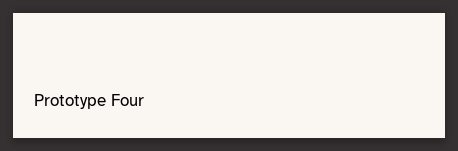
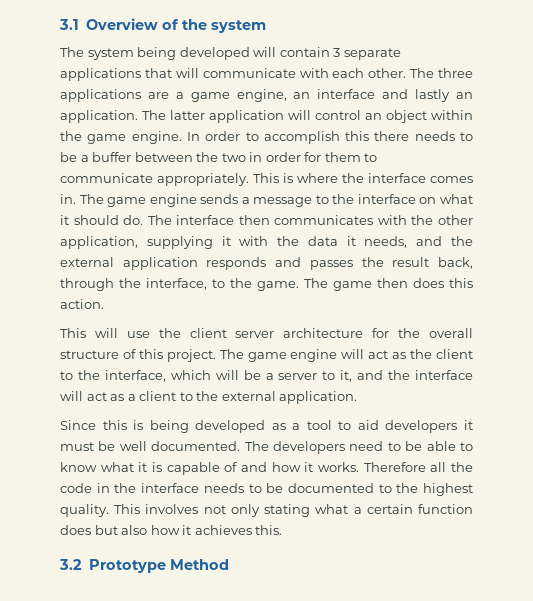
[34,94,144,109] Prototype Four -> [59,18,266,33] [60,47,401,60] [60,68,473,81] [60,89,474,102] [60,110,473,123] [60,131,474,144] [60,152,378,162] [60,173,473,186] [60,194,473,207] [60,215,473,225] [60,236,473,249] [60,257,474,270] [60,278,473,291] [60,299,104,309] [60,328,473,338] [60,349,474,362] [60,370,474,382] [60,391,358,404] [60,420,473,433] [60,441,473,454] [60,462,474,475] [60,483,473,496] [60,504,474,517] [60,525,283,535] [59,559,229,573] 3.1 Overview of the system // The system being developed will contain 3 separate applications that will communicate with each other. The three applications are a game engine, an interface and lastly an application. The latter application will control an object within the game engine. In order to accomplish this there needs to be a buffer between the two in order for them to communicate appropriately. This is where the interface comes in. The game engine sends a message to the interface on what it should do. The interface then communicates with the other application, supplying it with the data it needs, and the external application responds and passes the result back, through the interface, to the game. The game then does this action. // This will use the client server architecture for the overall structure of this project. The game engine will act as the client to the interface, which will be a server to it, and the interface will act as a client to the external application. // Since this is being developed as a tool to aid developers it must be well documented. The developers need to be able to know what it is capable of and how it works. Therefore all the code in the interface needs to be documented to the highest quality. This involves not only stating what a certain function does but also how it achieves this. // 3.2 Prototype Method

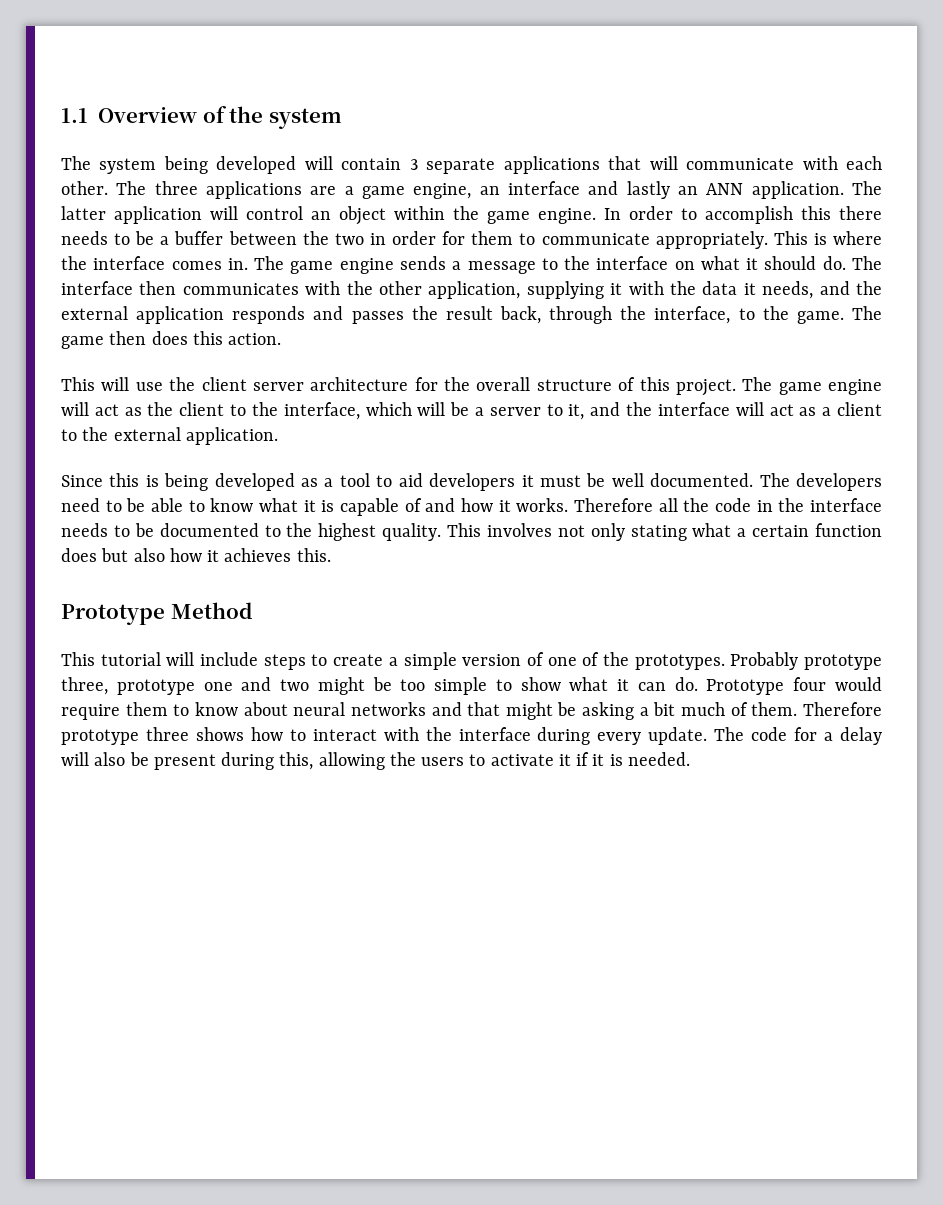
[59,19,79,30] 3.1 -> [61,108,88,123] 1.1
(474, 95) none -> [706,183,744,195] ANN
[59,559,82,570] 3.2 -> (331, 555) none
(229, 564) none -> [61,652,882,670] [61,677,882,695] [61,702,882,720] [61,727,882,745] [61,752,690,770] // This tutorial will include steps to create a simple version of one of the prototypes. Probably prototype three, prototype one and two might be too simple to show what it can do. Prototype four would require them to know about neural networks and that might be asking a bit much of them. Therefore prototype three shows how to interact with the interface during every update. The code for a delay will also be present during this, allowing the users to activate it if it is needed.

